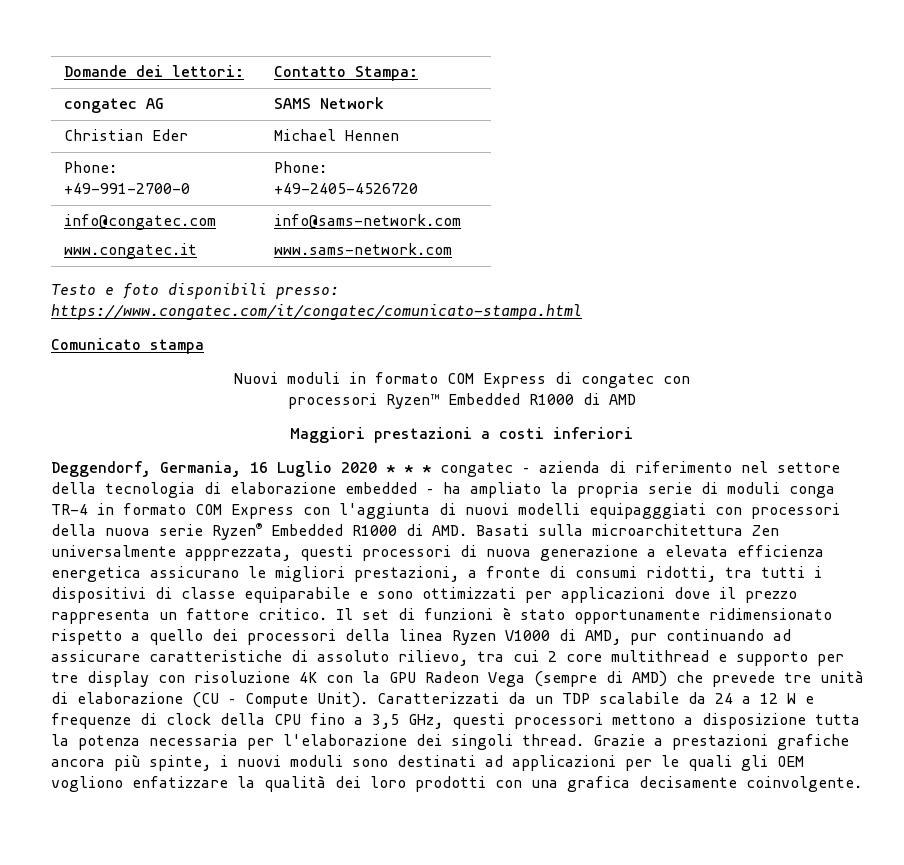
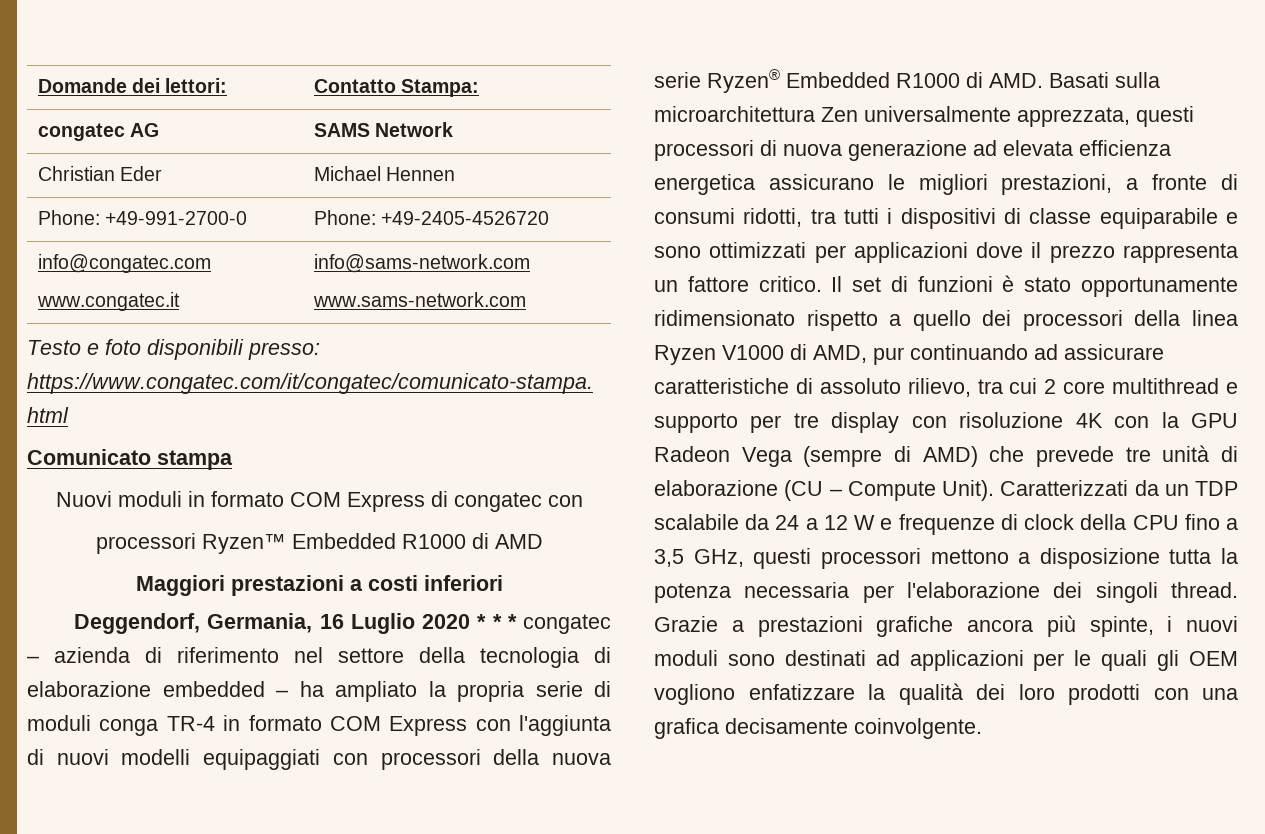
[589,503,706,519] equipagggiati -> [203,749,321,770] equipaggiati
[185,546,291,561] appprezzata, -> [1017,107,1130,127] apprezzata,
[647,549,656,557] a -> [973,140,997,156] ad

